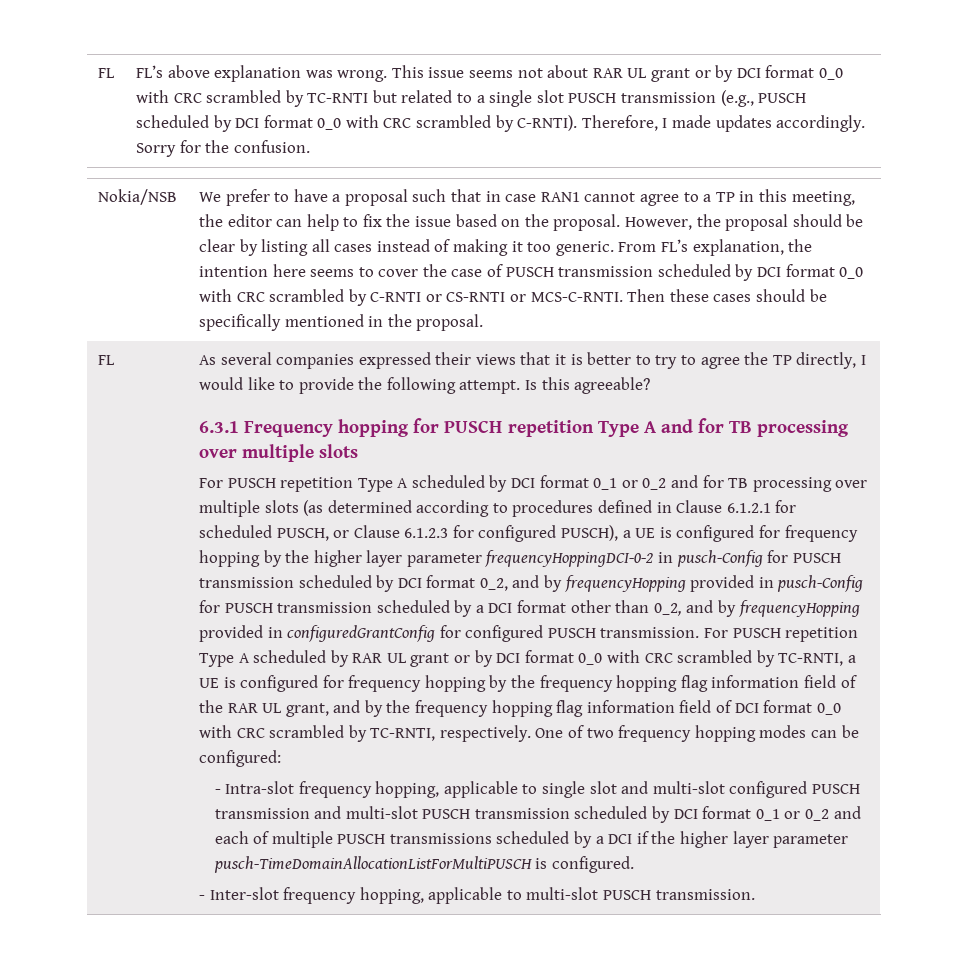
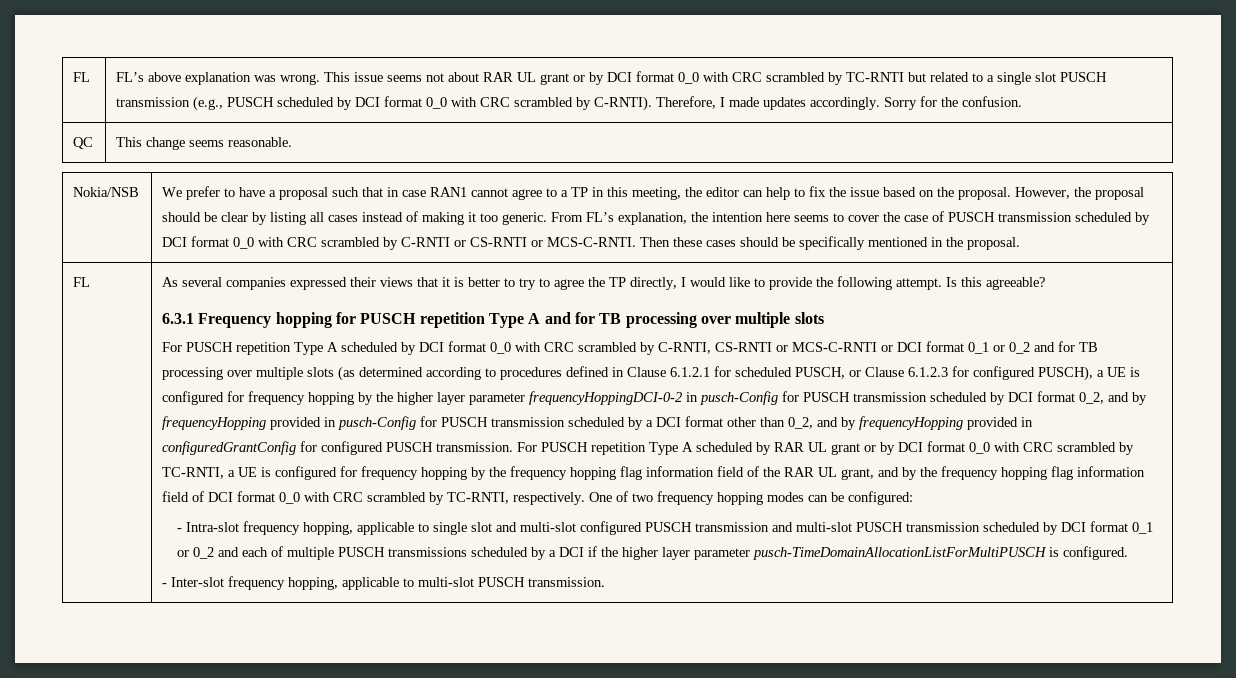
(310, 146) none -> [73,137,94,149] [116,137,293,150] // QC | This change seems reasonable.
(589, 481) none -> [490,341,965,355] 0_0 with CRC scrambled by C-RNTI, CS-RNTI or MCS-C-RNTI or DCI format

